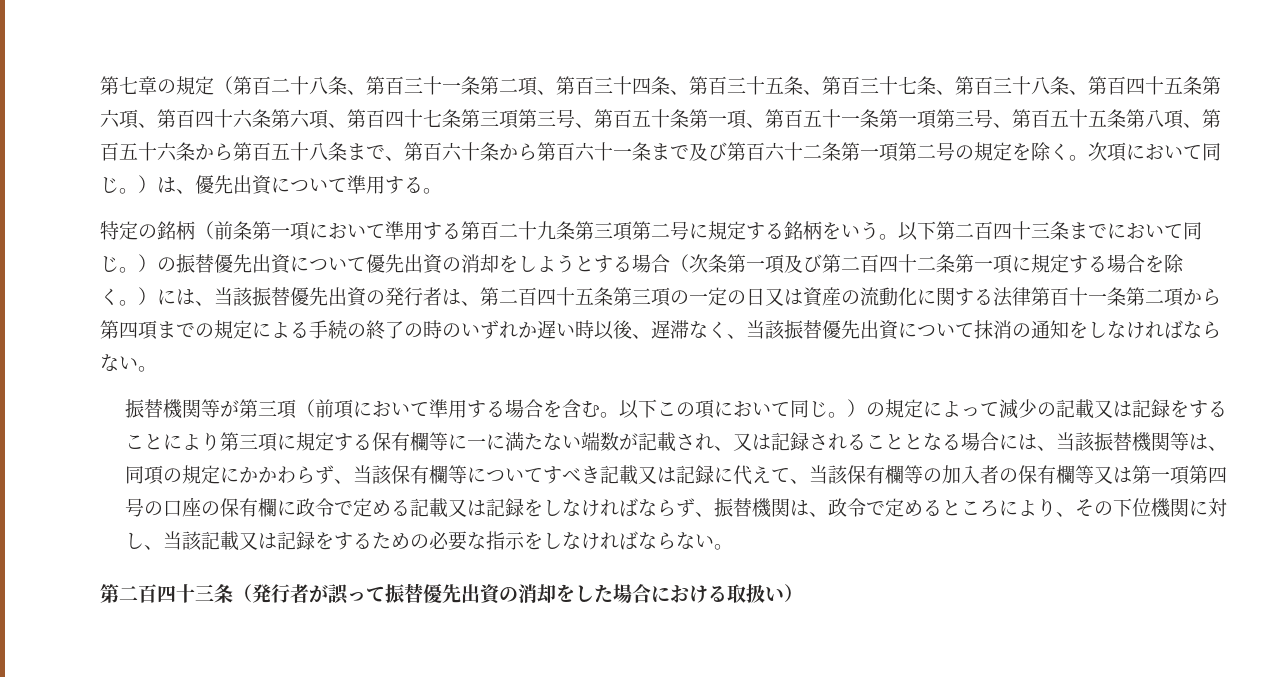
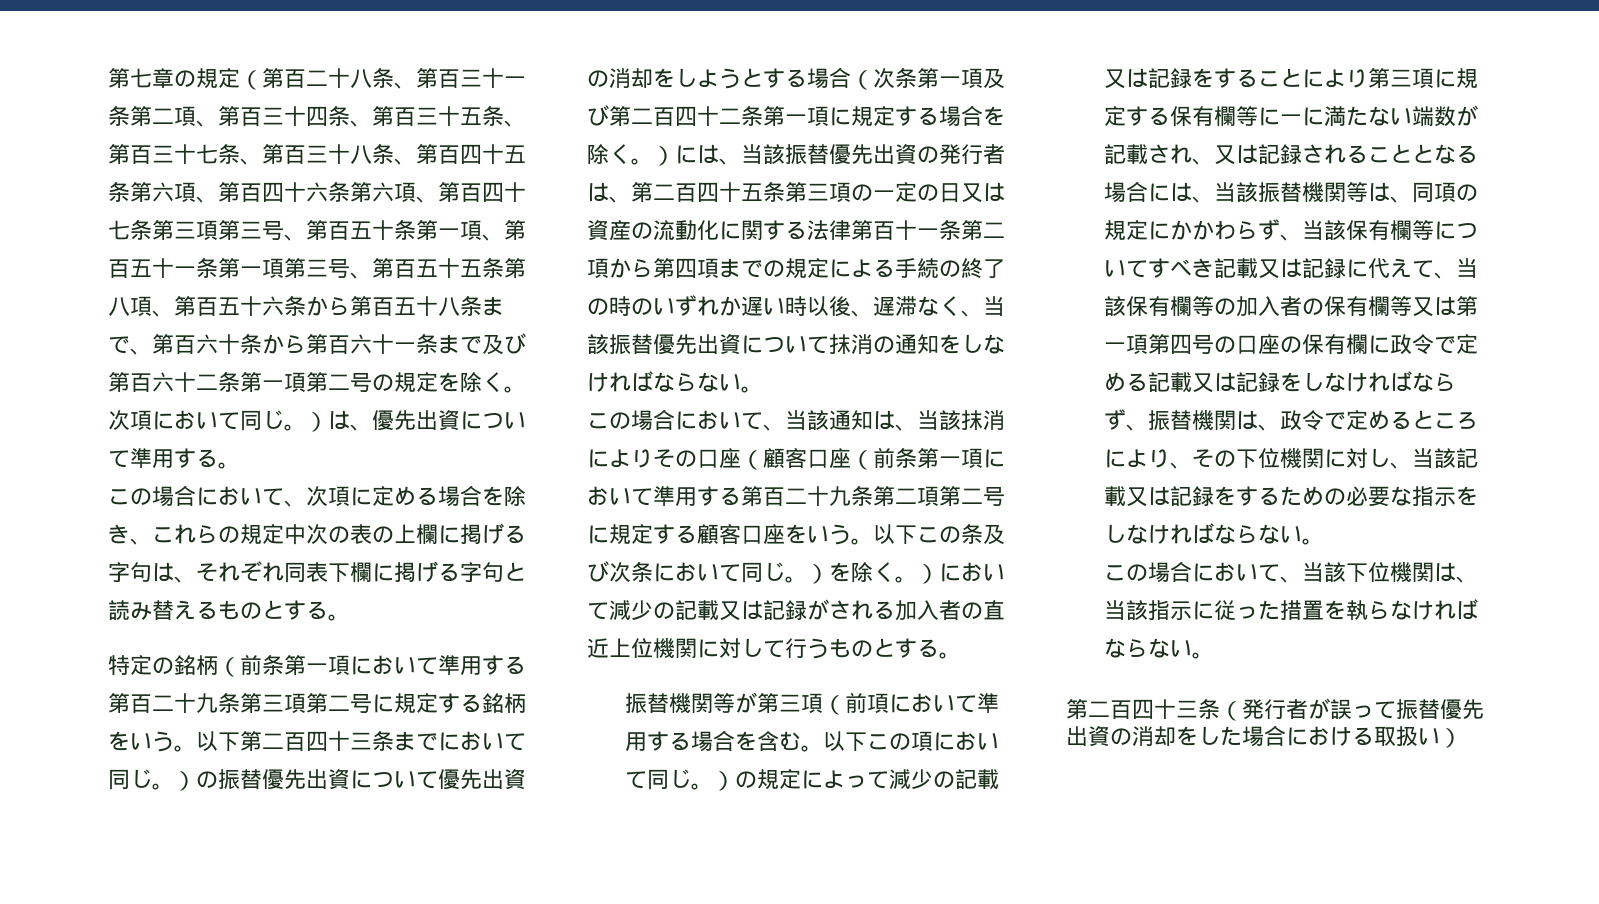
(442, 191) none -> [108,485,526,507] [108,523,526,545] [108,561,526,583] [108,600,350,621] // この場合において、次項に定める場合を除き、これらの規定中次の表の上欄に掲げる字句は、それぞれ同表下欄に掲げる字句と読み替えるものとする。
(157, 369) none -> [587,409,1005,431] [587,447,1005,470] [587,486,1005,507] [587,524,1005,545] [587,561,1005,584] [587,599,1005,621] [587,638,961,659] // この場合において、当該通知は、当該抹消によりその口座（顧客口座（前条第一項において準用する第百二十九条第二項第二号に規定する顧客口座をいう。以下この条及び次条において同じ。）を除く。）において減少の記載又は記録がされる加入者の直近上位機関に対して行うものとする。
(733, 547) none -> [1104,561,1479,583] [1104,599,1479,621] [1104,638,1215,659] // この場合において、当該下位機関は、当該指示に従った措置を執らなければならない。

